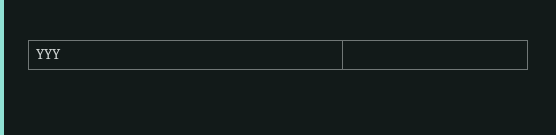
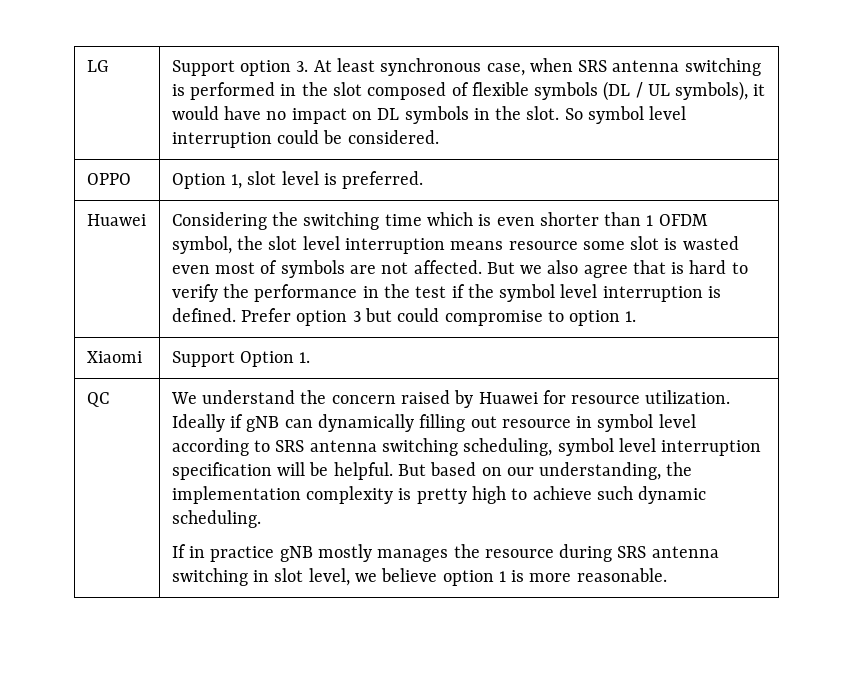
[36,49,62,59] YYY | -> [86,60,109,72] [171,58,761,76] [171,81,766,101] [171,106,687,124] [171,130,439,148] [86,173,131,185] [171,171,424,189] [86,214,146,226] [171,212,708,230] [171,236,739,254] [171,260,748,278] [171,284,721,302] [171,308,637,326] [86,351,142,363] [171,351,311,367] [86,392,109,407] [170,390,731,408] [171,414,696,432] [171,438,762,456] [171,462,693,480] [171,486,707,504] [171,510,261,528] [171,544,719,562] [171,568,667,586] LG | Support option 3. At least synchronous case, when SRS antenna switching is performed in the slot composed of flexible symbols (DL / UL symbols), it would have no impact on DL symbols in the slot. So symbol level interruption could be considered. // OPPO | Option 1, slot level is preferred. // Huawei | Considering the switching time which is even shorter than 1 OFDM symbol, the slot level interruption means resource some slot is wasted even most of symbols are not affected. But we also agree that is hard to verify the performance in the test if the symbol level interruption is defined. Prefer option 3 but could compromise to option 1. // Xiaomi | Support Option 1. // QC | We understand the concern raised by Huawei for resource utilization. Ideally if gNB can dynamically filling out resource in symbol level according to SRS antenna switching scheduling, symbol level interruption specification will be helpful. But based on our understanding, the implementation complexity is pretty high to achieve such dynamic scheduling. // If in practice gNB mostly manages the resource during SRS antenna switching in slot level, we believe option 1 is more reasonable.

